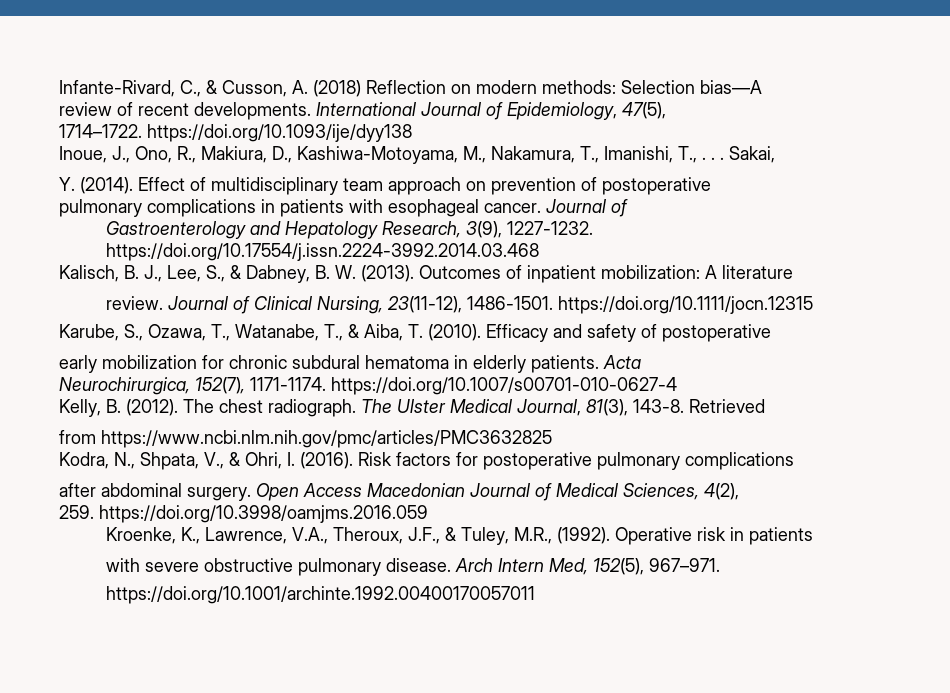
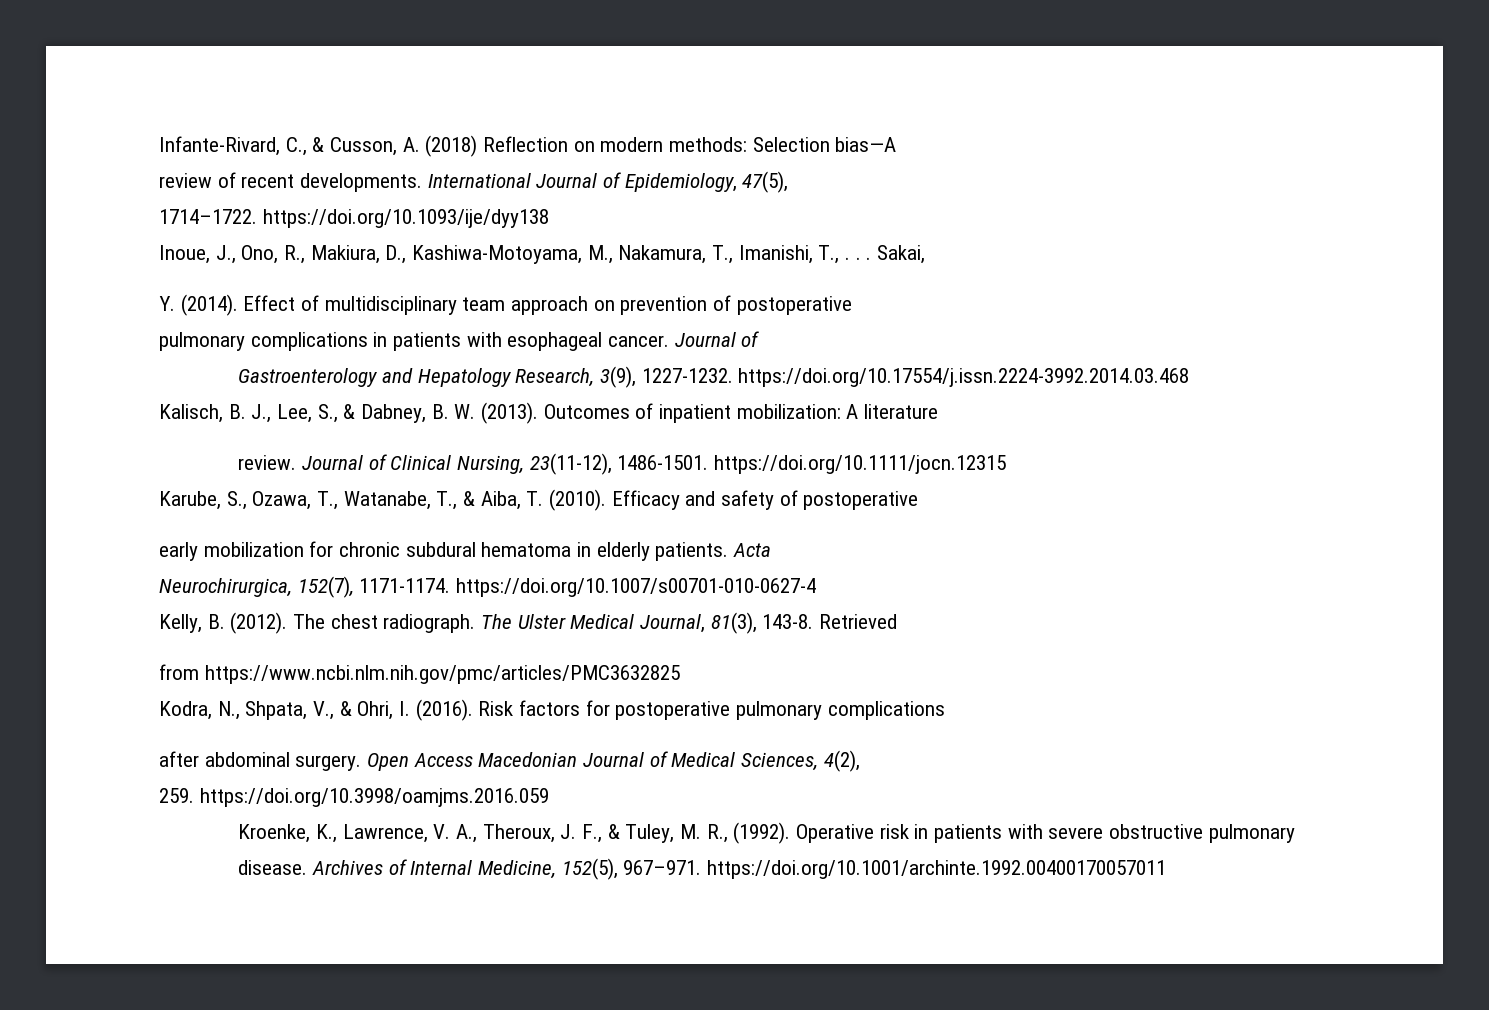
[291,527,552,545] V.A., Theroux, J.F., & Tuley, M.R., -> [433,824,728,843] V. A., Theroux, J. F., & Tuley, M. R.,
(813, 536) // -> (1002, 833) none
[454,558,588,575] Arch Intern Med, -> [311,859,556,879] Archives of Internal Medicine,
(720, 565) // -> (702, 867) none

